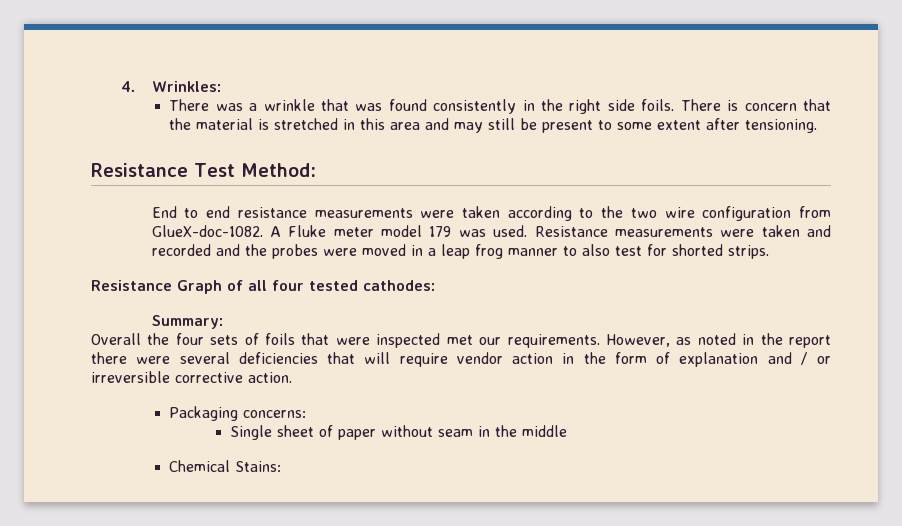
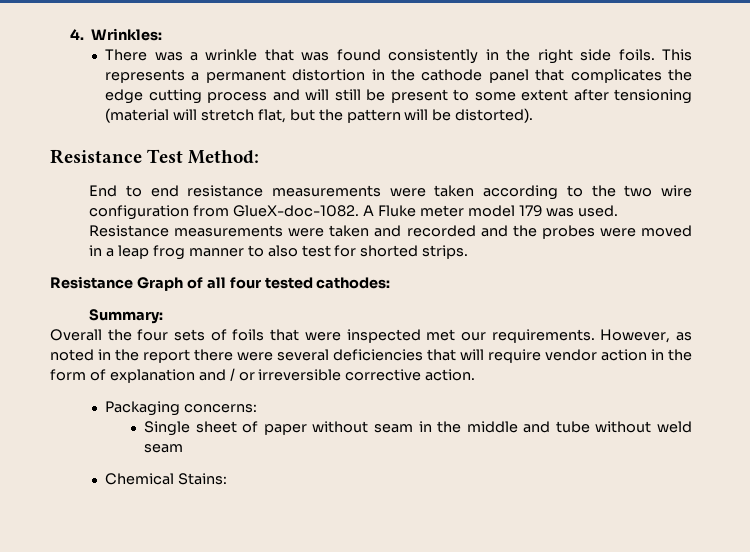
[680,99,832,111] [169,118,484,133] There is concern that the material is stretched in this area and may -> [662,49,693,61] [105,69,692,83] [105,89,330,104] This represents a permanent distortion in the cathode panel that complicates the edge cutting process and will
[745,119,818,133] tensioning. -> [614,89,693,104] [105,108,534,123] tensioning (material will stretch flat, but the pattern will be distorted).
(567, 431) none -> [523,421,692,433] [144,444,184,453] and tube without weld seam

